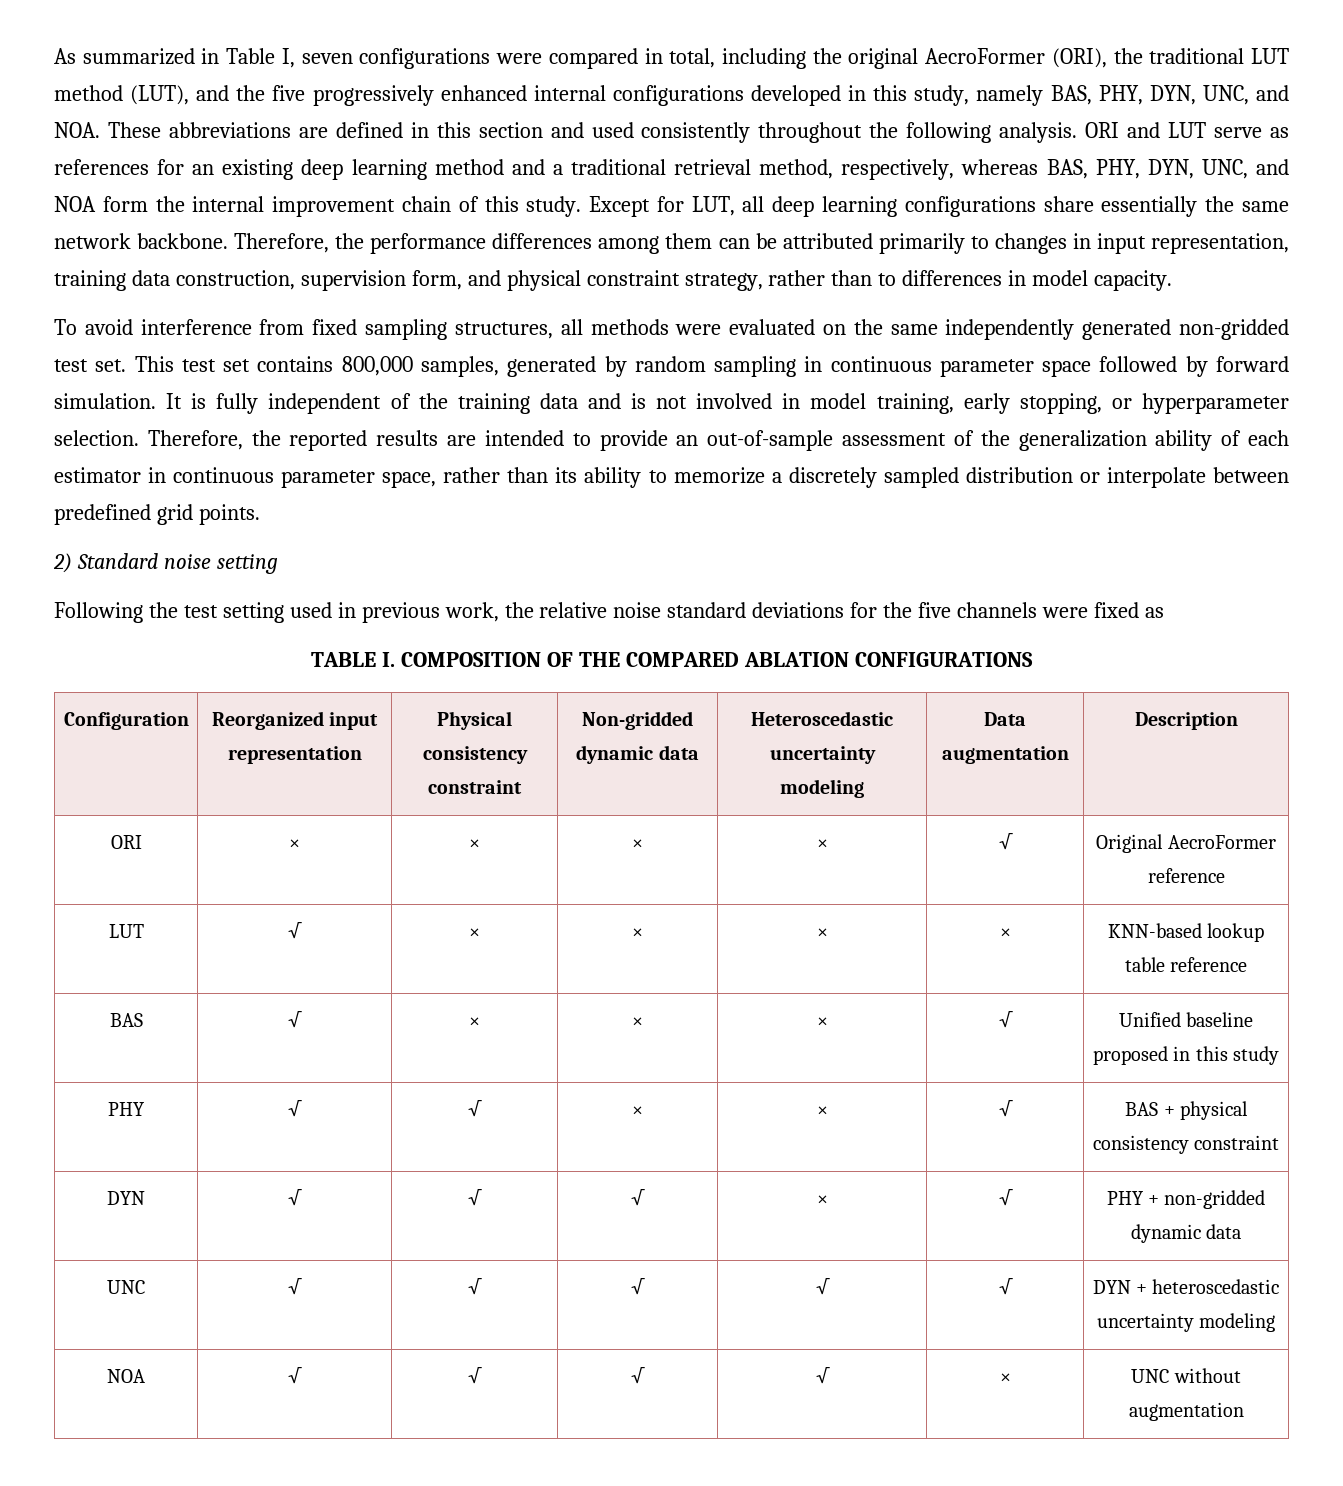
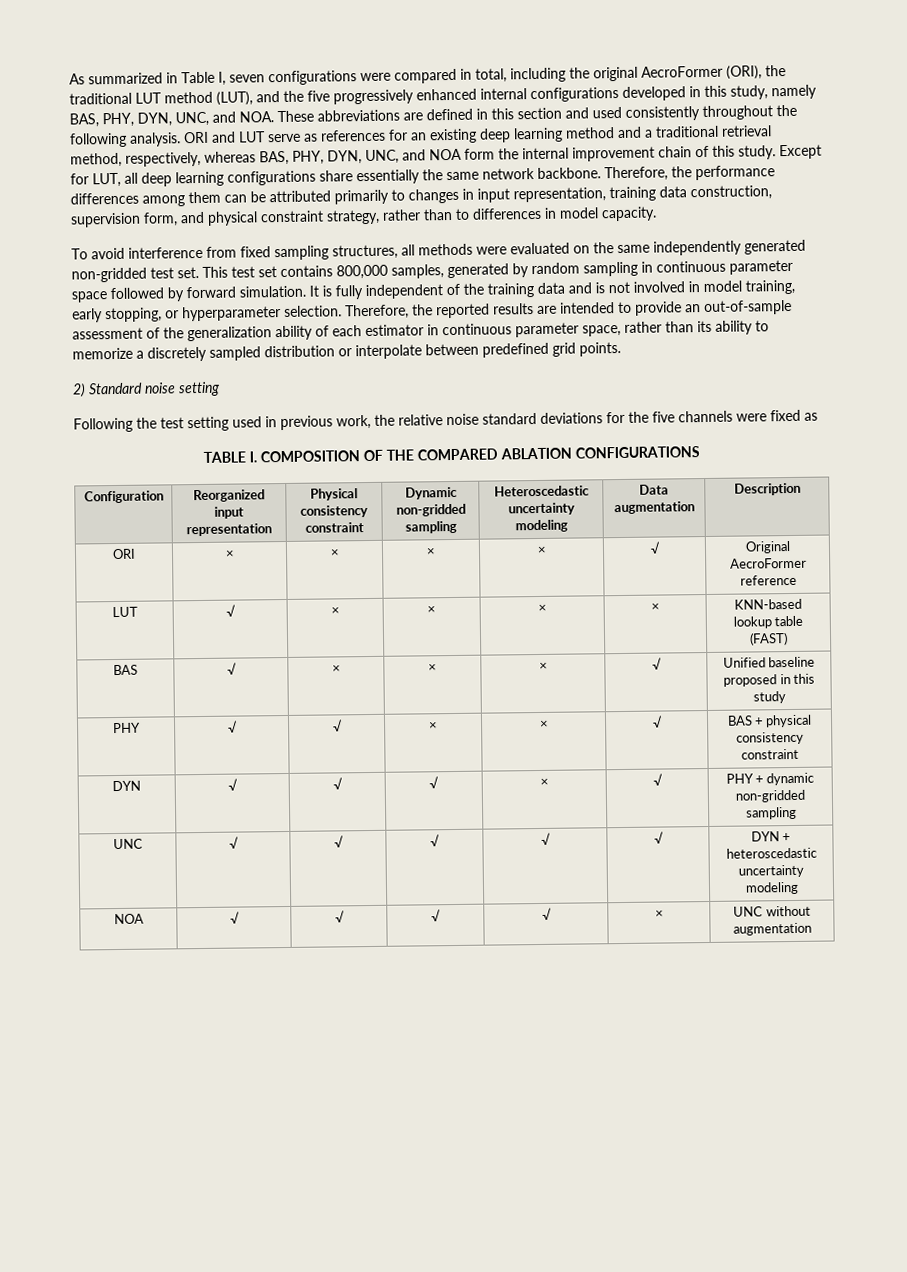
[582,711,693,730] [576,745,699,764] Non-gridded dynamic data -> [404,486,458,500] [395,503,466,517] [404,520,457,534] Dynamic non-gridded sampling
[1170,957,1248,972] reference -> [749,632,788,646] (FAST)
[1164,1190,1266,1209] [1130,1224,1242,1243] non-gridded dynamic data -> [766,772,815,786] [735,789,805,803] [745,806,797,820] dynamic non-gridded sampling

